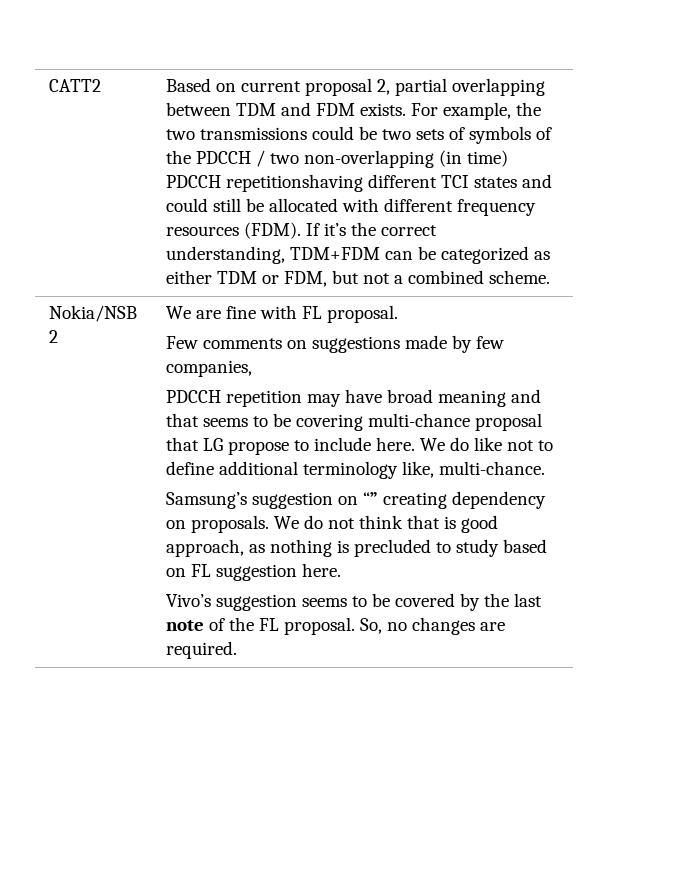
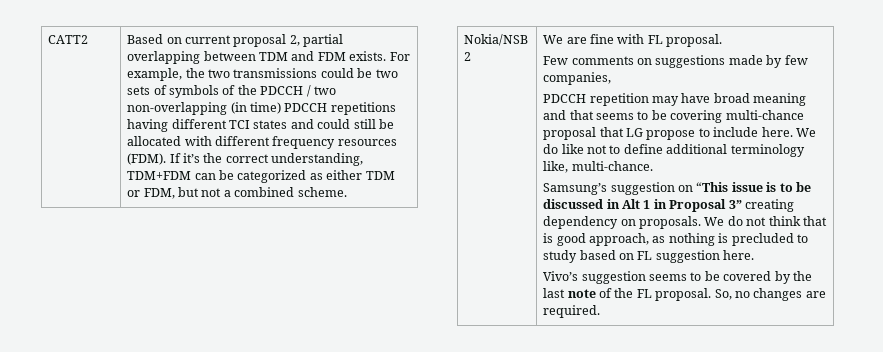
[226,174,364,192] repetitionshaving -> [330,102,396,115] [127,119,169,132] repetitions having
[363,492,379,505] “” -> [696,182,811,192] [543,199,742,212] “This issue is to be discussed in Alt 1 in Proposal 3”

